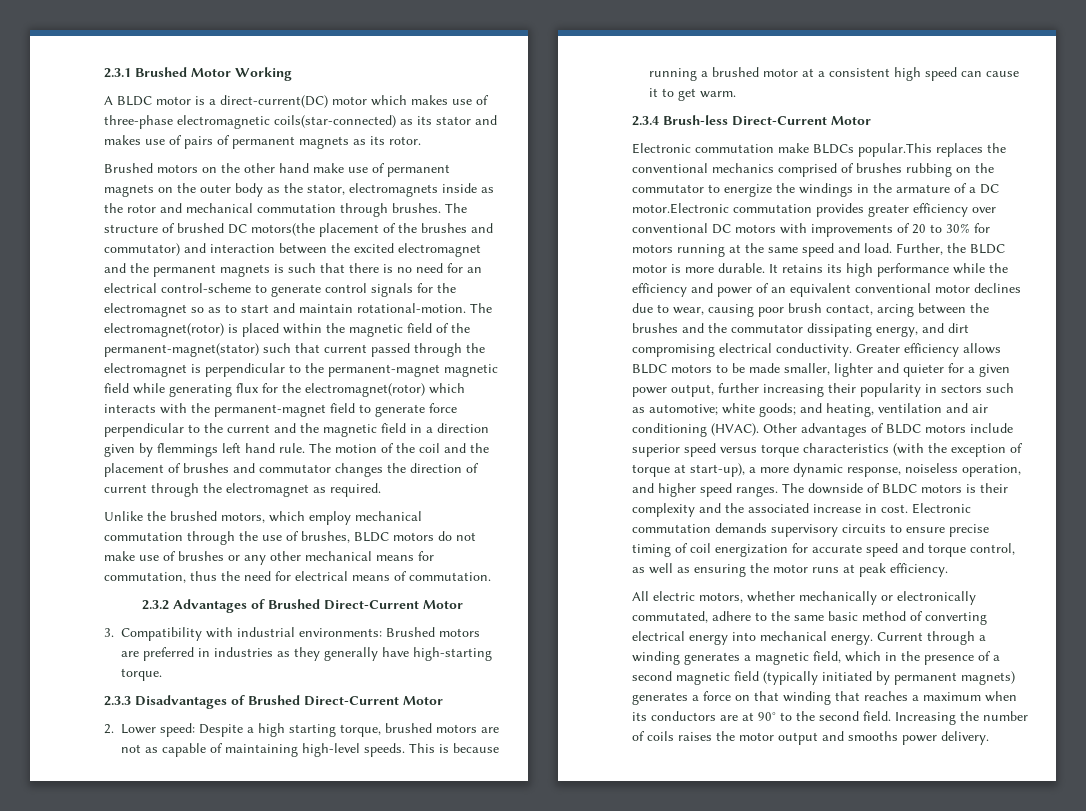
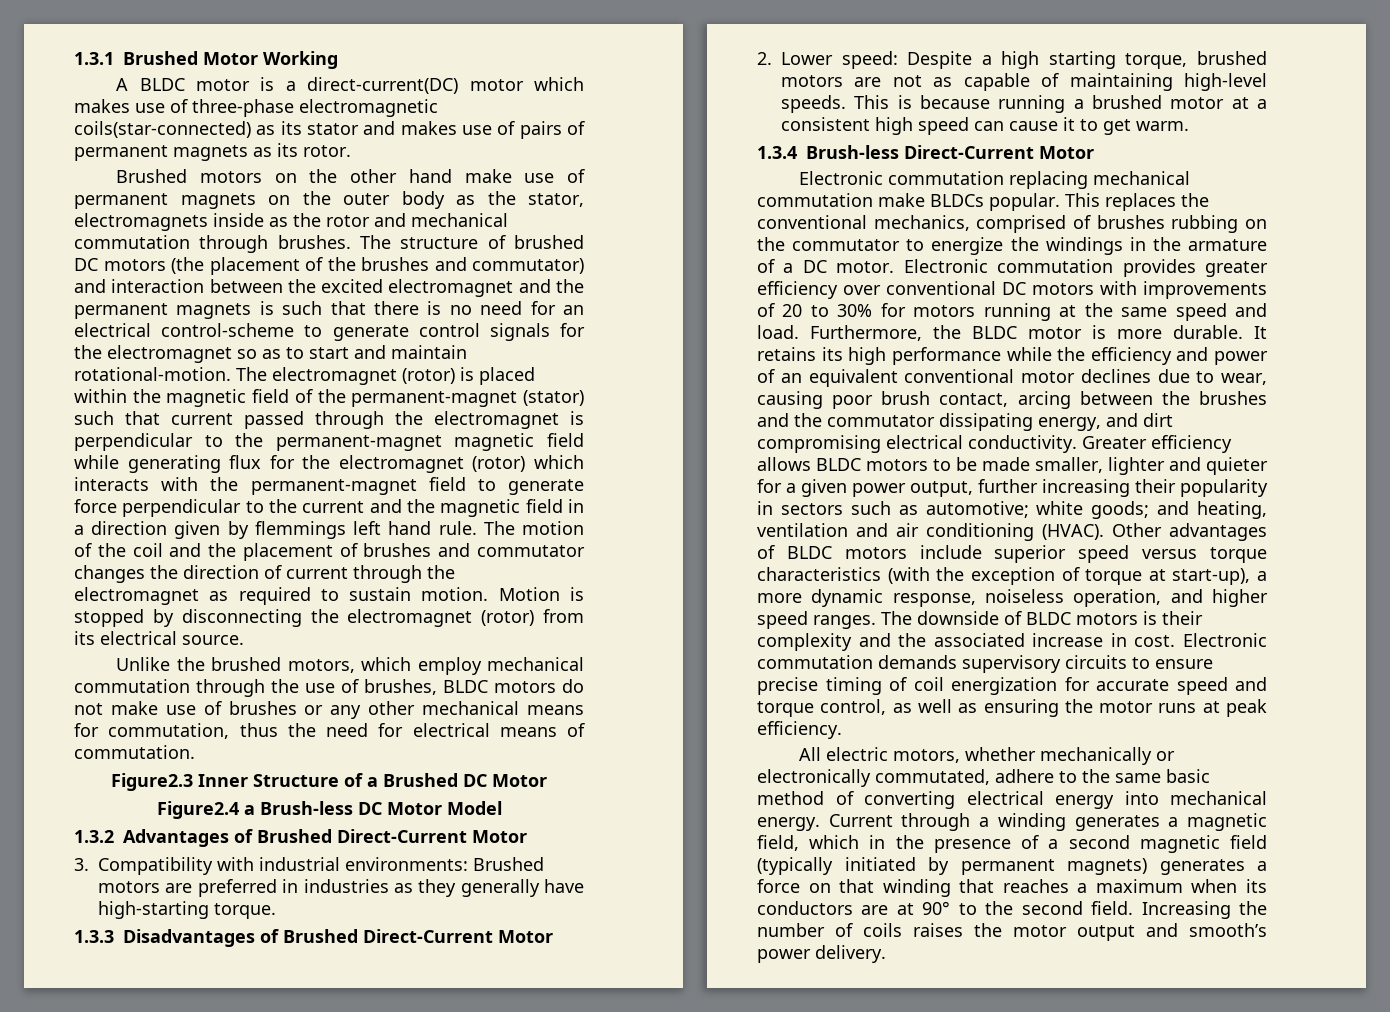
[104,68,131,78] 2.3.1 -> [74,52,114,65] 1.3.1
[251,223,315,236] motors(the -> [103,257,204,274] motors (the
[104,323,224,337] electromagnet(rotor) -> [272,367,455,385] electromagnet (rotor)
[104,343,259,357] permanent-magnet(stator) -> [351,390,584,407] permanent-magnet (stator)
[305,383,425,397] electromagnet(rotor) -> [338,455,526,473] electromagnet (rotor)
[330,483,381,497] required. -> [238,587,584,605] [74,609,584,627] [74,631,244,645] required to sustain motion. Motion is stopped by disconnecting the electromagnet (rotor) from its electrical source.
[142,600,169,610] 2.3.2 -> [111,773,547,791] [156,801,502,819] [74,830,114,843] Figure2.3 Inner Structure of a Brushed DC Motor // Figure2.4 a Brush-less DC Motor Model // 1.3.2
[104,696,131,706] 2.3.3 -> [74,930,114,943] 1.3.3
[632,116,659,126] 2.3.4 -> [757,146,797,159] 1.3.4
[778,143,932,157] make BLDCs popular.This -> [1009,171,1191,189] [757,193,1100,211] replacing mechanical commutation make BLDCs popular. This
[712,163,774,173] mechanics -> [873,215,970,231] mechanics,
[632,203,729,214] motor.Electronic -> [836,259,988,273] motor. Electronic
[896,243,943,255] Further, -> [810,325,922,341] Furthermore,
[848,731,898,741] smooths -> [1189,923,1267,937] smooth’s

